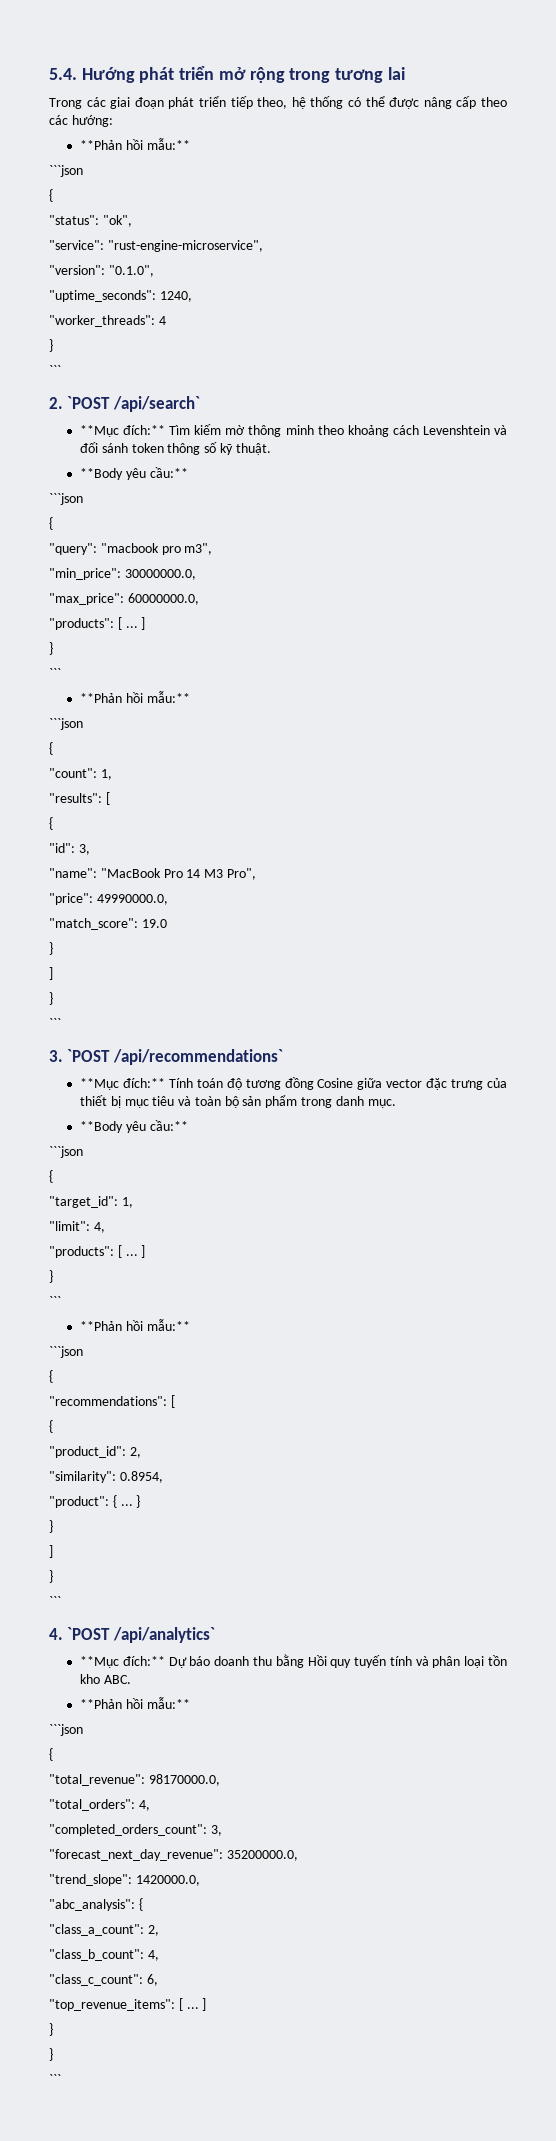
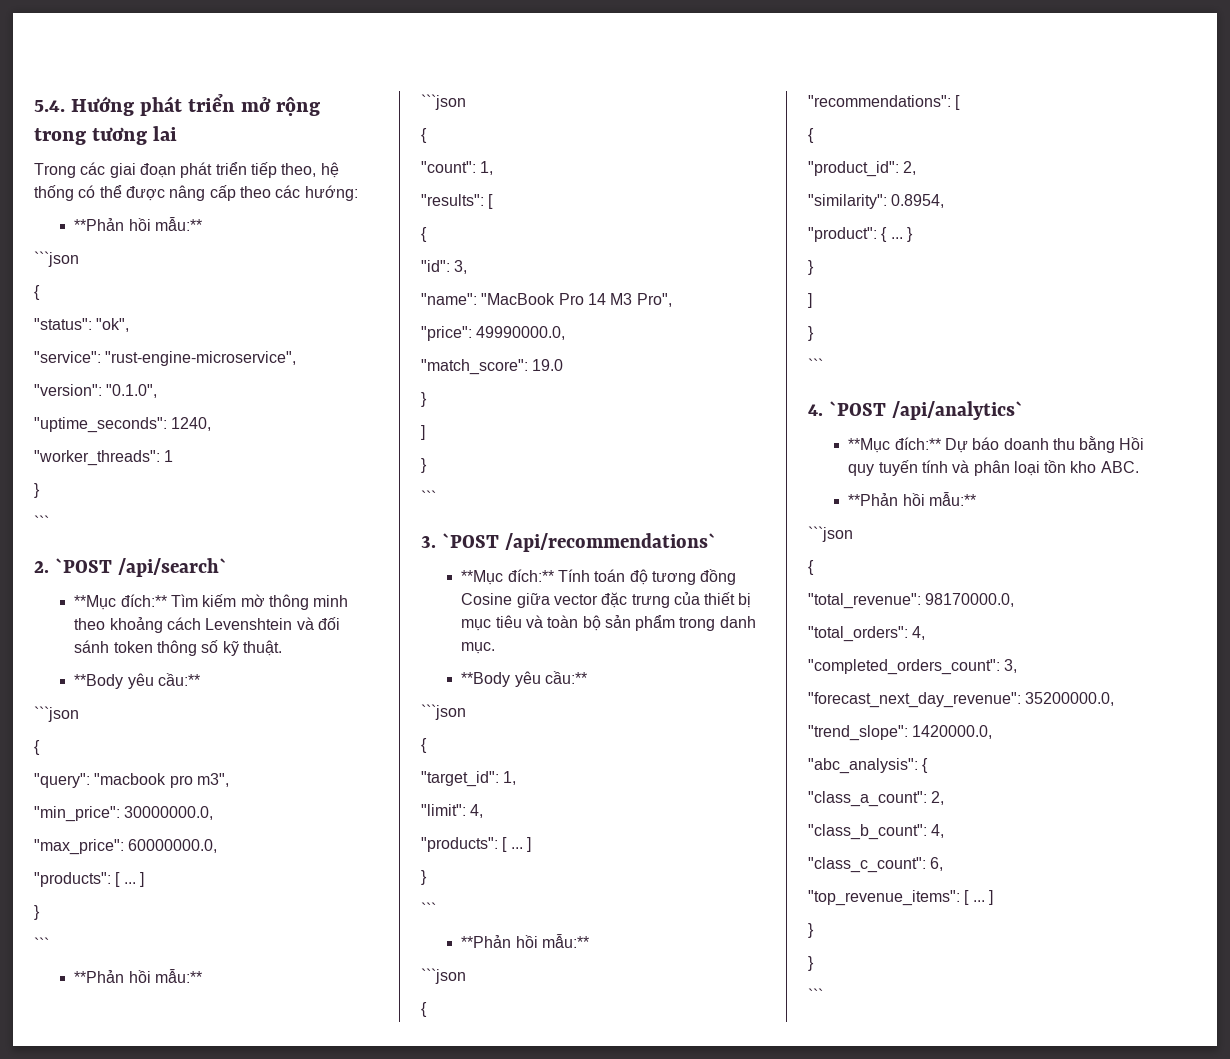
[158,316,166,325] 4 -> [164,450,174,462] 1

